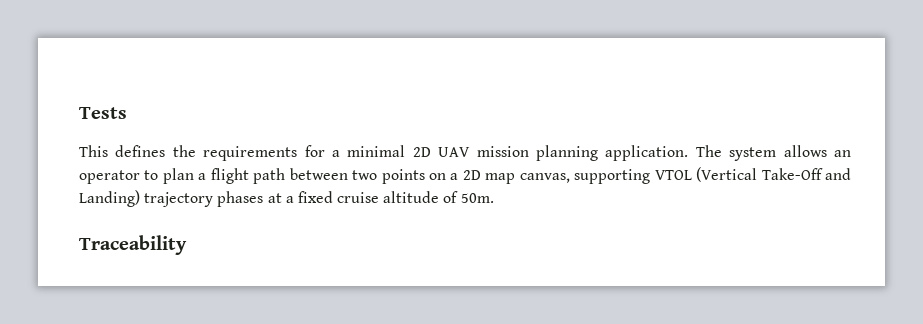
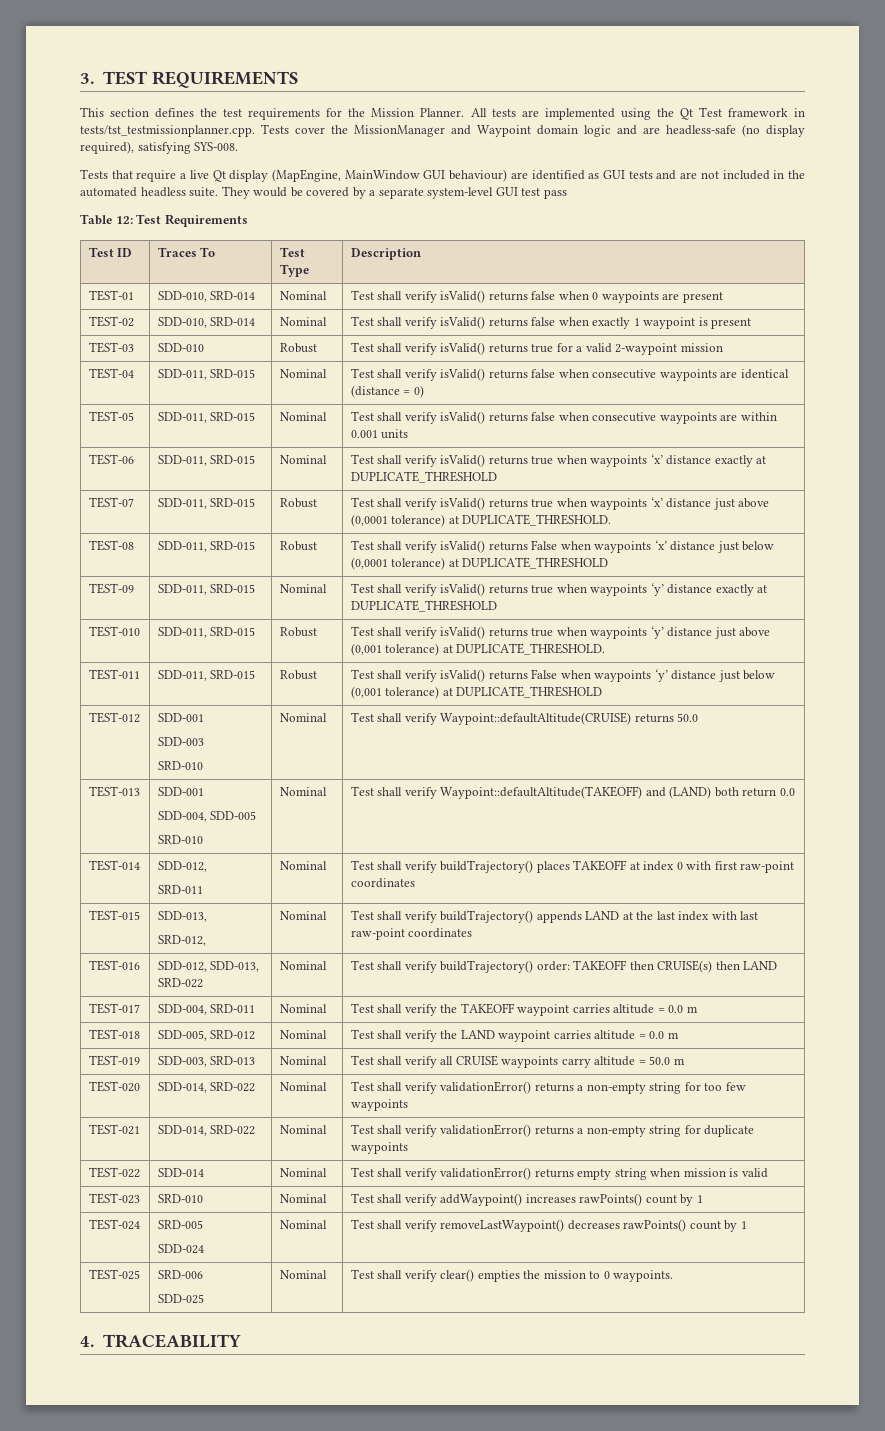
[79,107,127,119] Tests -> [80,71,298,88] 3. TEST REQUIREMENTS
(108, 151) none -> [110,108,150,117] section
(196, 151) none -> [223,109,243,117] test
[332,145,851,161] [79,167,852,184] [79,190,494,207] [79,235,187,255] a minimal 2D UAV mission planning application. The system allows an operator to plan a flight path between two points on a 2D map canvas, supporting VTOL (Vertical Take-Off and Landing) trajectory phases at a fixed cruise altitude of 50m. // Traceability -> [348,107,805,120] [80,124,805,137] [80,141,239,154] [80,169,805,182] [80,186,567,199] [80,214,248,227] [88,247,133,257] [157,247,216,257] [279,247,305,257] [279,264,309,277] [350,248,421,260] [88,290,134,301] [157,291,256,302] [279,291,327,300] [350,290,723,303] [88,316,134,327] [157,317,256,328] [279,317,327,326] [350,316,752,329] [88,342,134,353] [157,343,204,352] [279,343,317,353] [350,342,723,355] [88,368,134,379] [157,369,256,380] [279,369,327,378] [350,368,789,381] [350,385,424,398] [88,411,134,422] [157,412,256,423] [279,412,327,421] [350,411,777,424] [350,429,409,439] [88,454,134,465] [157,455,256,466] [279,455,327,464] [350,454,767,467] [350,471,497,483] [88,497,134,508] [157,498,256,509] [279,498,317,508] [350,497,770,510] [350,514,612,527] [88,540,134,551] [157,541,256,552] [279,541,317,551] [350,540,775,553] [350,557,609,570] [88,583,134,594] [157,584,256,595] [279,584,327,593] [350,583,768,596] [350,600,497,612] [88,626,140,637] [157,627,256,638] [279,627,317,637] [350,626,771,639] [350,643,606,656] [88,669,140,680] [157,670,256,681] [279,670,317,680] [350,669,776,682] [350,686,603,699] [88,712,140,723] [157,713,204,722] [157,737,204,746] [157,761,203,770] [279,713,327,722] [350,712,699,725] [88,786,140,797] [157,787,204,796] [157,811,257,822] [157,835,203,844] [279,787,327,796] [350,786,795,799] [88,860,140,871] [157,861,207,872] [157,885,203,894] [279,861,327,870] [350,860,795,873] [350,878,415,888] [88,910,140,921] [157,911,207,922] [157,935,206,946] [279,911,327,920] [350,910,759,923] [350,928,473,940] [88,960,140,971] [157,961,260,972] [157,978,203,988] [279,961,327,970] [350,960,778,973] [88,1003,140,1014] [157,1004,256,1015] [279,1004,327,1013] [350,1003,698,1016] [88,1029,140,1040] [157,1030,256,1041] [279,1030,327,1039] [350,1029,679,1042] [88,1055,140,1066] [157,1056,256,1067] [279,1056,327,1065] [350,1055,685,1068] [88,1081,140,1092] [157,1082,256,1093] [279,1082,327,1091] [350,1081,746,1094] [350,1099,408,1111] [88,1124,140,1135] [157,1125,256,1136] [279,1125,327,1134] [350,1124,755,1137] [350,1142,408,1154] [88,1167,140,1178] [157,1168,204,1177] [279,1168,327,1177] [350,1167,768,1180] [88,1193,140,1204] [157,1194,203,1203] [279,1194,327,1203] [350,1193,703,1206] [88,1219,140,1230] [157,1220,203,1229] [157,1244,204,1254] [279,1220,327,1229] [350,1219,747,1232] [88,1269,140,1280] [157,1270,203,1279] [157,1294,204,1304] [279,1270,327,1279] [350,1269,674,1282] [80,1334,241,1348] the Mission Planner. All tests are implemented using the Qt Test framework in tests/tst_testmissionplanner.cpp. Tests cover the MissionManager and Waypoint domain logic and are headless-safe (no display required), satisfying SYS-008. // Tests that require a live Qt display (MapEngine, MainWindow GUI behaviour) are identified as GUI tests and are not included in the automated headless suite. They would be covered by a separate system-level GUI test pass // Table 12: Test Requirements // Test ID | Traces To | Test Type | Description // TEST-01 | SDD-010, SRD-014 | Nominal | Test shall verify isValid() returns false when 0 waypoints are present // TEST-02 | SDD-010, SRD-014 | Nominal | Test shall verify isValid() returns false when exactly 1 waypoint is present // TEST-03 | SDD-010 | Robust | Test shall verify isValid() returns true for a valid 2-waypoint mission // TEST-04 | SDD-011, SRD-015 | Nominal | Test shall verify isValid() returns false when consecutive waypoints are identical (distance = 0) // TEST-05 | SDD-011, SRD-015 | Nominal | Test shall verify isValid() returns false when consecutive waypoints are within 0.001 units // TEST-06 | SDD-011, SRD-015 | Nominal | Test shall verify isValid() returns true when waypoints ‘x’ distance exactly at DUPLICATE_THRESHOLD // TEST-07 | SDD-011, SRD-015 | Robust | Test shall verify isValid() returns true when waypoints ‘x’ distance just above (0,0001 tolerance) at DUPLICATE_THRESHOLD. // TEST-08 | SDD-011, SRD-015 | Robust | Test shall verify isValid() returns False when waypoints ‘x’ distance just below (0,0001 tolerance) at DUPLICATE_THRESHOLD // TEST-09 | SDD-011, SRD-015 | Nominal | Test shall verify isValid() returns true when waypoints ‘y’ distance exactly at DUPLICATE_THRESHOLD // TEST-010 | SDD-011, SRD-015 | Robust | Test shall verify isValid() returns true when waypoints ‘y’ distance just above (0,001 tolerance) at DUPLICATE_THRESHOLD. // TEST-011 | SDD-011, SRD-015 | Robust | Test shall verify isValid() returns False when waypoints ‘y’ distance just below (0,001 tolerance) at DUPLICATE_THRESHOLD // TEST-012 | SDD-001 // SDD-003 // SRD-010 | Nominal | Test shall verify Waypoint::defaultAltitude(CRUISE) returns 50.0 // TEST-013 | SDD-001 // SDD-004, SDD-005 // SRD-010 | Nominal | Test shall verify Waypoint::defaultAltitude(TAKEOFF) and (LAND) both return 0.0 // TEST-014 | SDD-012, // SRD-011 | Nominal | Test shall verify buildTrajectory() places TAKEOFF at index 0 with first raw-point coordinates // TEST-015 | SDD-013, // SRD-012, | Nominal | Test shall verify buildTrajectory() appends LAND at the last index with last raw-point coordinates // TEST-016 | SDD-012, SDD-013, SRD-022 | Nominal | Test shall verify buildTrajectory() order: TAKEOFF then CRUISE(s) then LAND // TEST-017 | SDD-004, SRD-011 | Nominal | Test shall verify the TAKEOFF waypoint carries altitude = 0.0 m // TEST-018 | SDD-005, SRD-012 | Nominal | Test shall verify the LAND waypoint carries altitude = 0.0 m // TEST-019 | SDD-003, SRD-013 | Nominal | Test shall verify all CRUISE waypoints carry altitude = 50.0 m // TEST-020 | SDD-014, SRD-022 | Nominal | Test shall verify validationError() returns a non-empty string for too few waypoints // TEST-021 | SDD-014, SRD-022 | Nominal | Test shall verify validationError() returns a non-empty string for duplicate waypoints // TEST-022 | SDD-014 | Nominal | Test shall verify validationError() returns empty string when mission is valid // TEST-023 | SRD-010 | Nominal | Test shall verify addWaypoint() increases rawPoints() count by 1 // TEST-024 | SRD-005 // SDD-024 | Nominal | Test shall verify removeLastWaypoint() decreases rawPoints() count by 1 // TEST-025 | SRD-006 // SDD-025 | Nominal | Test shall verify clear() empties the mission to 0 waypoints. // 4. TRACEABILITY

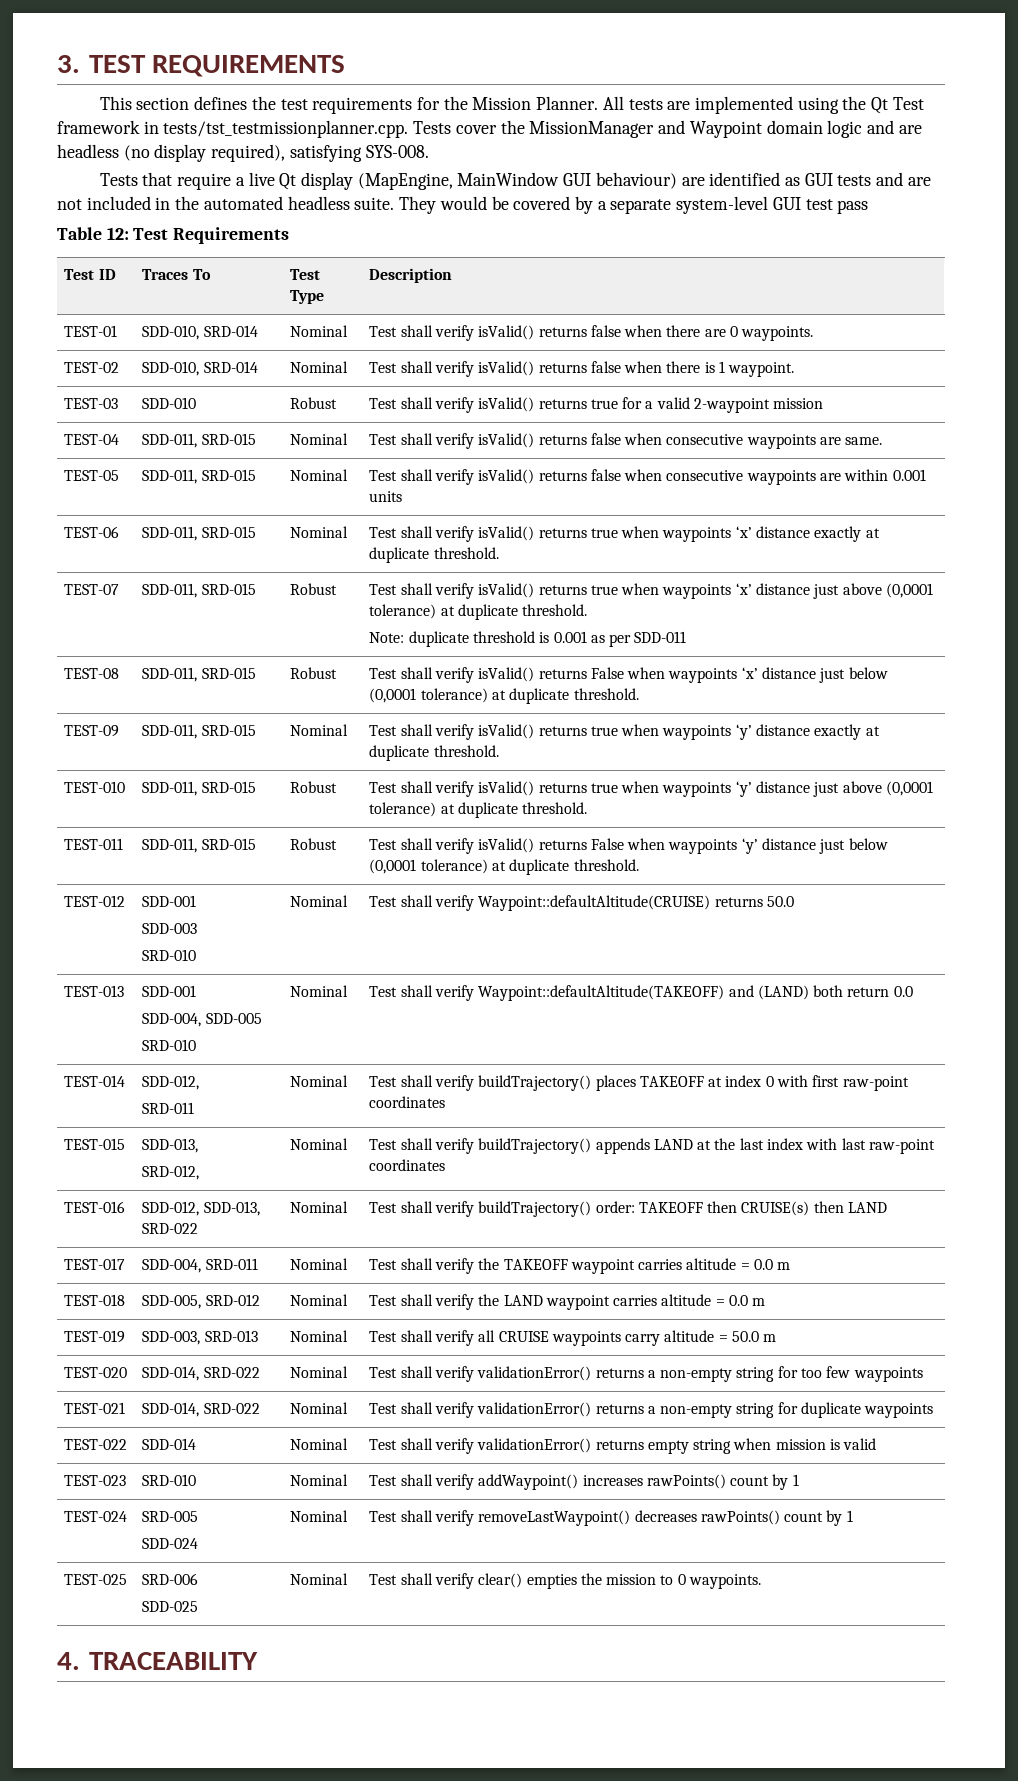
[666,125,736,135] headless-safe -> [57,144,119,158] headless
[592,291,723,303] 0 waypoints are present -> [666,325,814,341] there are 0 waypoints.
[592,317,752,329] exactly 1 waypoint is present -> [666,361,795,377] there is 1 waypoint.
[740,369,789,379] [350,385,424,398] identical (distance = 0) -> [845,437,883,445] same.
[350,471,497,483] DUPLICATE_THRESHOLD -> [369,547,499,563] duplicate threshold.
[462,514,612,526] DUPLICATE_THRESHOLD. -> [457,604,588,620] [369,631,687,647] duplicate threshold. // Note: duplicate threshold is 0.001 as per SDD-011
[462,557,609,569] DUPLICATE_THRESHOLD -> [509,688,639,704] duplicate threshold.
[350,600,497,612] DUPLICATE_THRESHOLD -> [369,745,499,761] duplicate threshold.
[350,643,606,656] (0,001 tolerance) at DUPLICATE_THRESHOLD. -> [886,781,934,796] [369,802,588,818] (0,0001 tolerance) at duplicate threshold.
[350,686,603,699] (0,001 tolerance) at DUPLICATE_THRESHOLD -> [369,859,639,875] (0,0001 tolerance) at duplicate threshold.

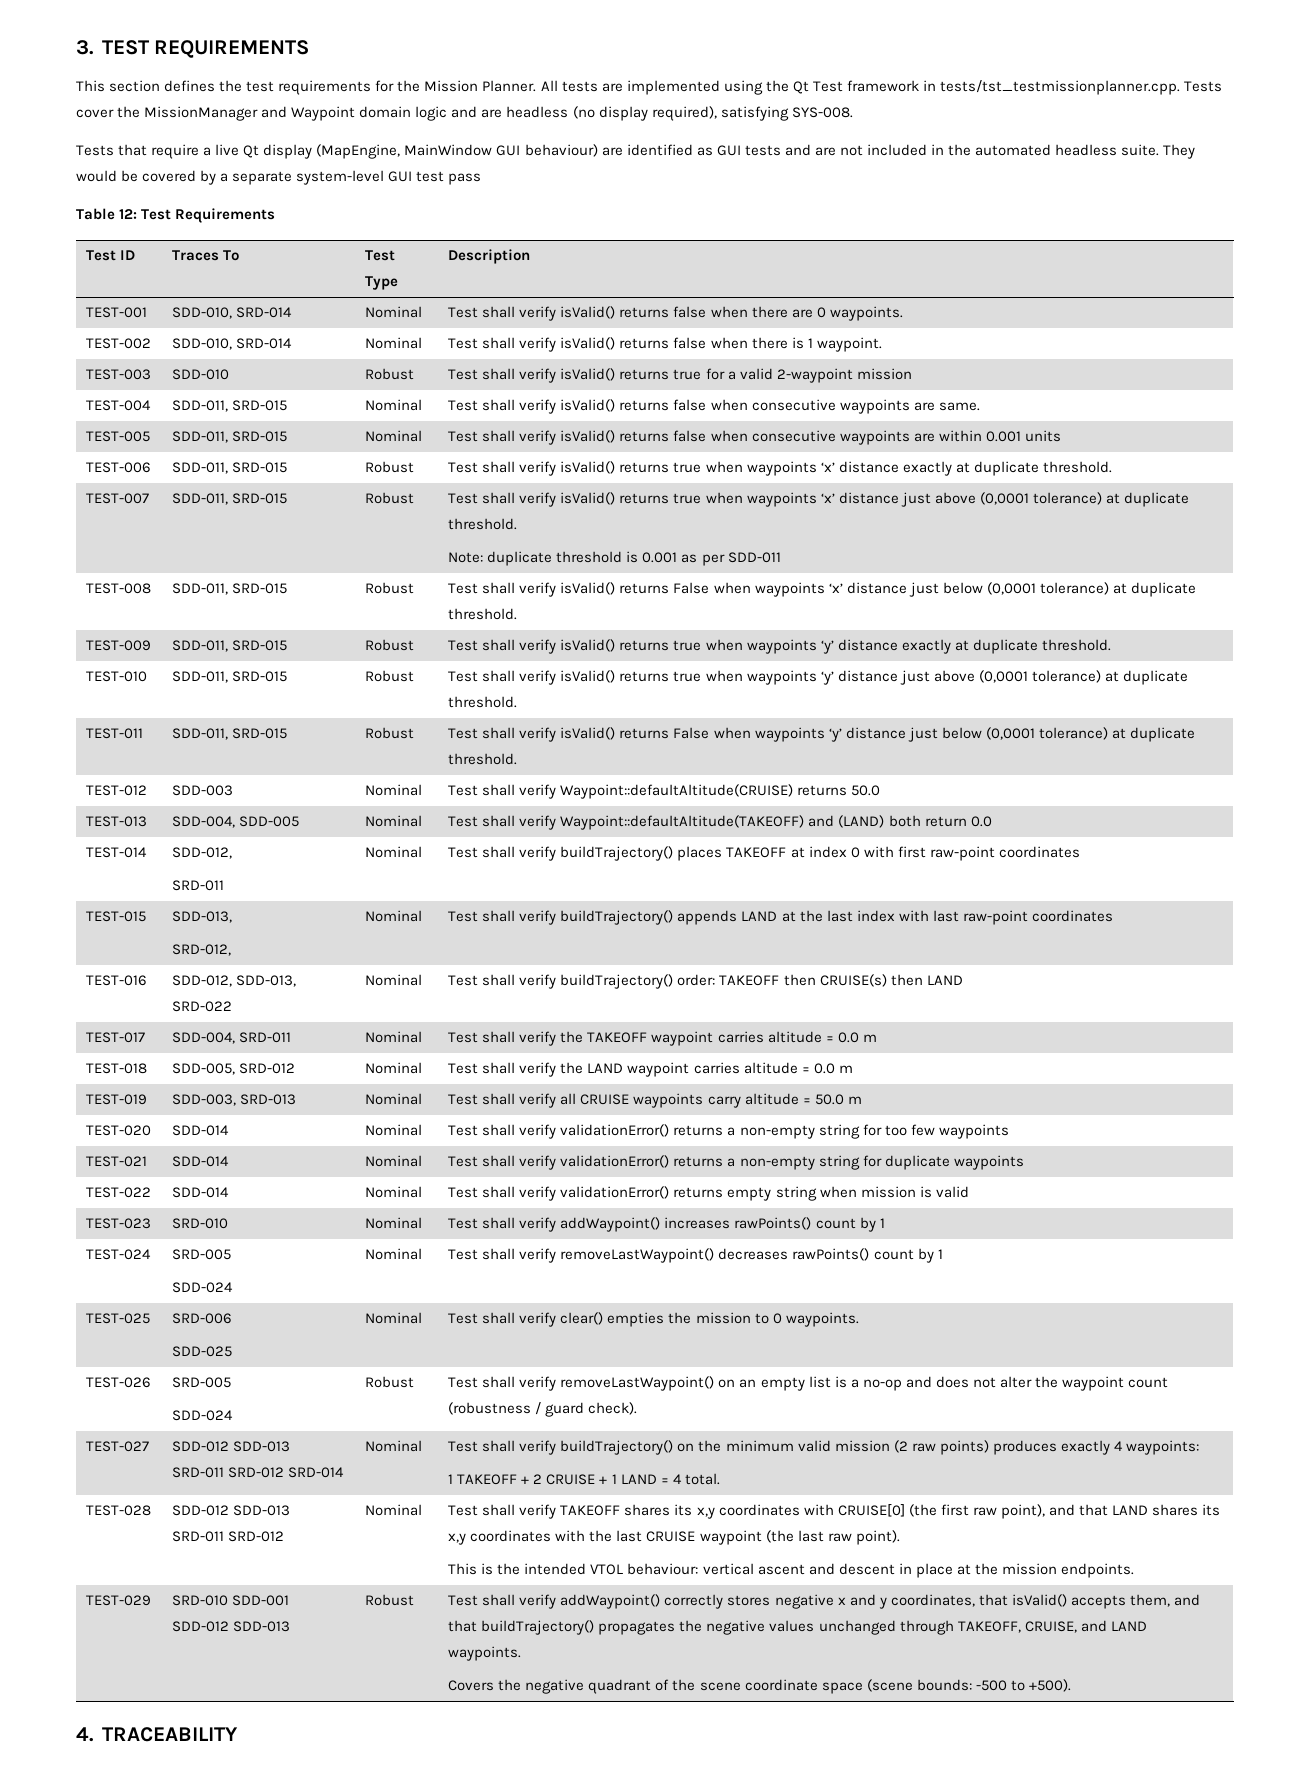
[64,325,118,337] TEST-01 -> [86,307,148,318] TEST-001
[64,362,120,373] TEST-02 -> [86,338,152,349] TEST-002
[64,398,119,409] TEST-03 -> [86,369,152,380] TEST-003
[64,434,120,445] TEST-04 -> [86,400,152,411] TEST-004
[64,470,120,481] TEST-05 -> [86,431,151,442] TEST-005
[64,526,120,538] [142,526,256,541] [290,526,349,538] TEST-06 | SDD-011, SRD-015 | Nominal -> [86,462,152,473] [172,462,288,474] [365,461,415,473] TEST-006 | SDD-011, SRD-015 | Robust
[64,584,120,595] TEST-07 -> [86,493,150,504] TEST-007
[64,668,120,679] TEST-08 -> [86,583,152,594] TEST-008
[64,725,120,737] [142,724,256,739] [290,724,349,736] TEST-09 | SDD-011, SRD-015 | Nominal -> [86,640,152,651] [172,640,288,652] [365,639,415,651] TEST-009 | SDD-011, SRD-015 | Robust
[142,895,197,907] SDD-001 // -> (148, 790) none
[142,949,197,961] // SRD-010 -> (234, 790) none
[142,985,197,997] SDD-001 // -> (148, 821) none
[142,1039,197,1051] // SRD-010 -> (300, 821) none
[142,1366,260,1381] SDD-014, SRD-022 -> [172,1125,230,1136] SDD-014
[142,1402,260,1417] SDD-014, SRD-022 -> [172,1156,230,1167] SDD-014
(762, 1581) none -> [86,1377,152,1388] [172,1377,232,1388] [172,1410,234,1421] [365,1376,415,1388] [448,1376,1169,1391] [448,1402,638,1417] [86,1441,150,1452] [172,1441,291,1452] [172,1467,345,1478] [365,1440,423,1452] [448,1440,1199,1455] [448,1473,720,1485] [86,1505,152,1516] [172,1505,291,1516] [172,1531,285,1542] [365,1504,423,1516] [448,1504,1221,1519] [448,1530,900,1545] [448,1563,1134,1578] [86,1595,152,1606] [172,1595,290,1606] [172,1621,291,1632] [365,1594,415,1606] [448,1594,1200,1609] [448,1620,1147,1635] [448,1646,522,1661] [448,1679,1071,1694] // TEST-026 | SRD-005 // SDD-024 | Robust | Test shall verify removeLastWaypoint() on an empty list is a no-op and does not alter the waypoint count (robustness / guard check). // TEST-027 | SDD-012 SDD-013 SRD-011 SRD-012 SRD-014 | Nominal | Test shall verify buildTrajectory() on the minimum valid mission (2 raw points) produces exactly 4 waypoints: // 1 TAKEOFF + 2 CRUISE + 1 LAND = 4 total. // TEST-028 | SDD-012 SDD-013 SRD-011 SRD-012 | Nominal | Test shall verify TAKEOFF shares its x,y coordinates with CRUISE[0] (the first raw point), and that LAND shares its x,y coordinates with the last CRUISE waypoint (the last raw point). // This is the intended VTOL behaviour: vertical ascent and descent in place at the mission endpoints. // TEST-029 | SRD-010 SDD-001 SDD-012 SDD-013 | Robust | Test shall verify addWaypoint() correctly stores negative x and y coordinates, that isValid() accepts them, and that buildTrajectory() propagates the negative values unchanged through TAKEOFF, CRUISE, and LAND waypoints. // Covers the negative quadrant of the scene coordinate space (scene bounds: -500 to +500).

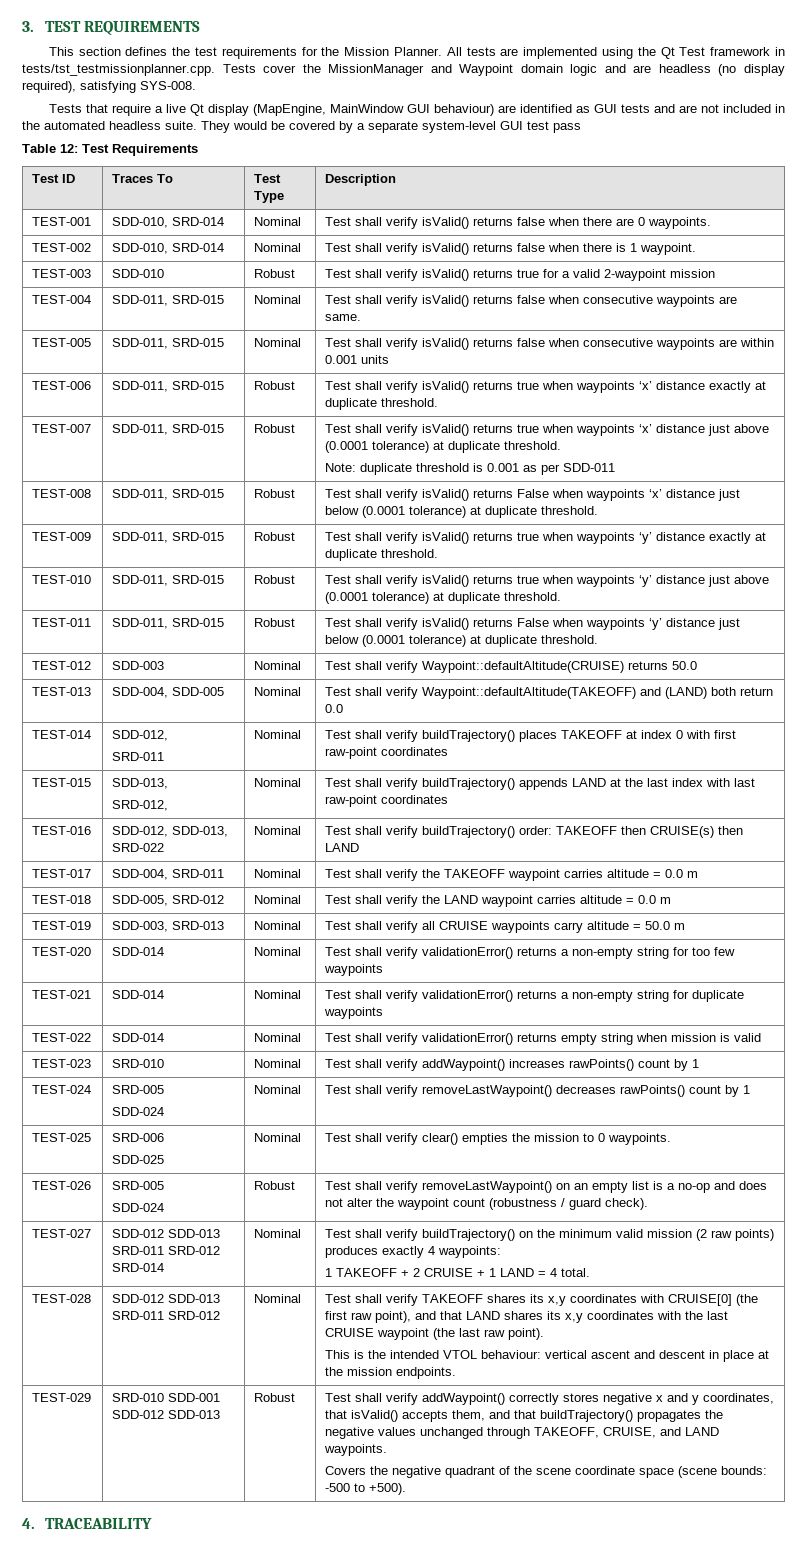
[979,492,1029,505] (0,0001 -> [325,441,369,453] (0.0001
[986,582,1036,595] (0,0001 -> [362,506,406,518] (0.0001
[978,670,1028,683] (0,0001 -> [325,592,369,604] (0.0001
[985,727,1035,740] (0,0001 -> [362,635,406,647] (0.0001

